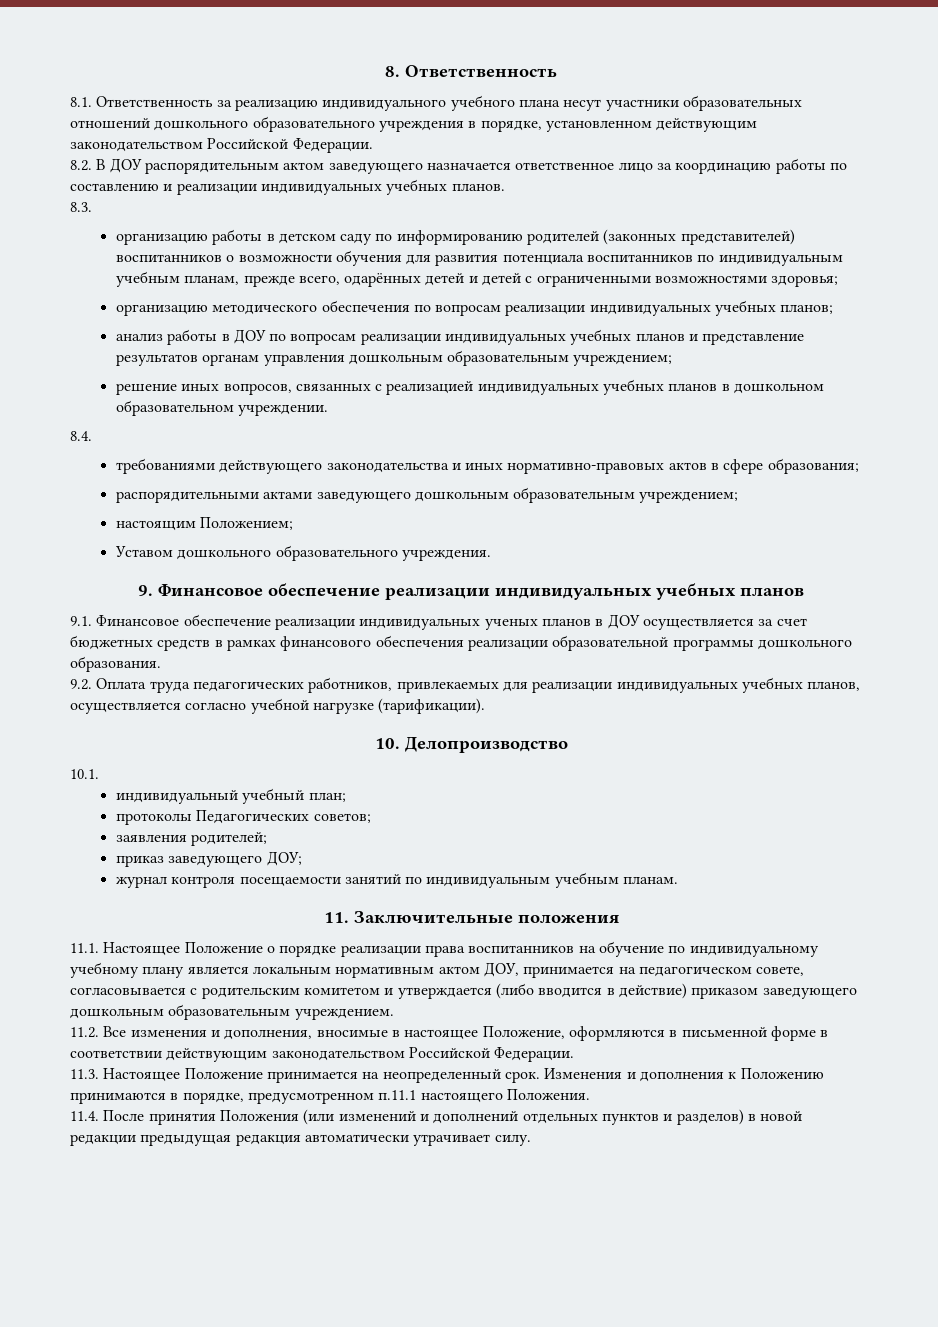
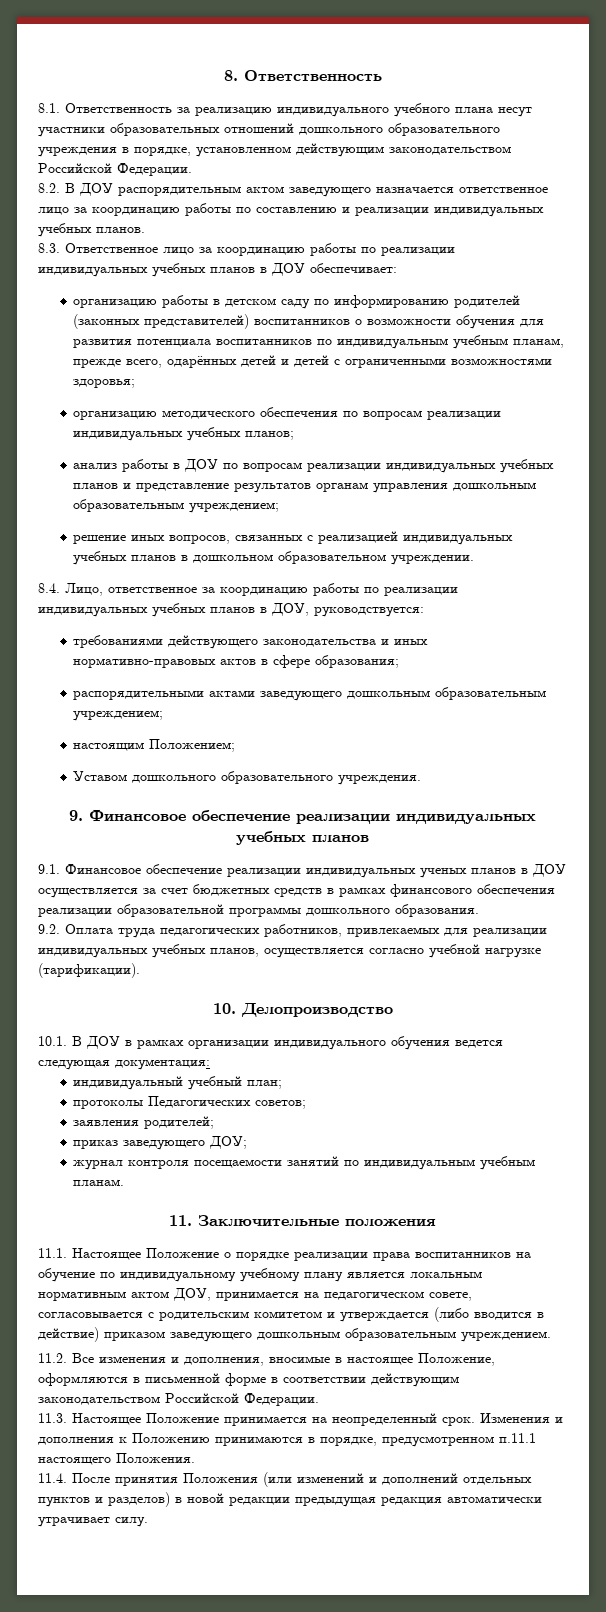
(92, 207) none -> [65,243,455,256] [38,263,397,277] Ответственное лицо за координацию работы по реализации индивидуальных учебных планов в ДОУ обеспечивает:
(92, 436) none -> [65,583,458,596] [38,603,424,617] Лицо, ответственное за координацию работы по реализации индивидуальных учебных планов в ДОУ, руководствуется:
(99, 774) none -> [72,1036,503,1050] [38,1059,210,1070] В ДОУ в рамках организации индивидуального обучения ведется следующая документация:

